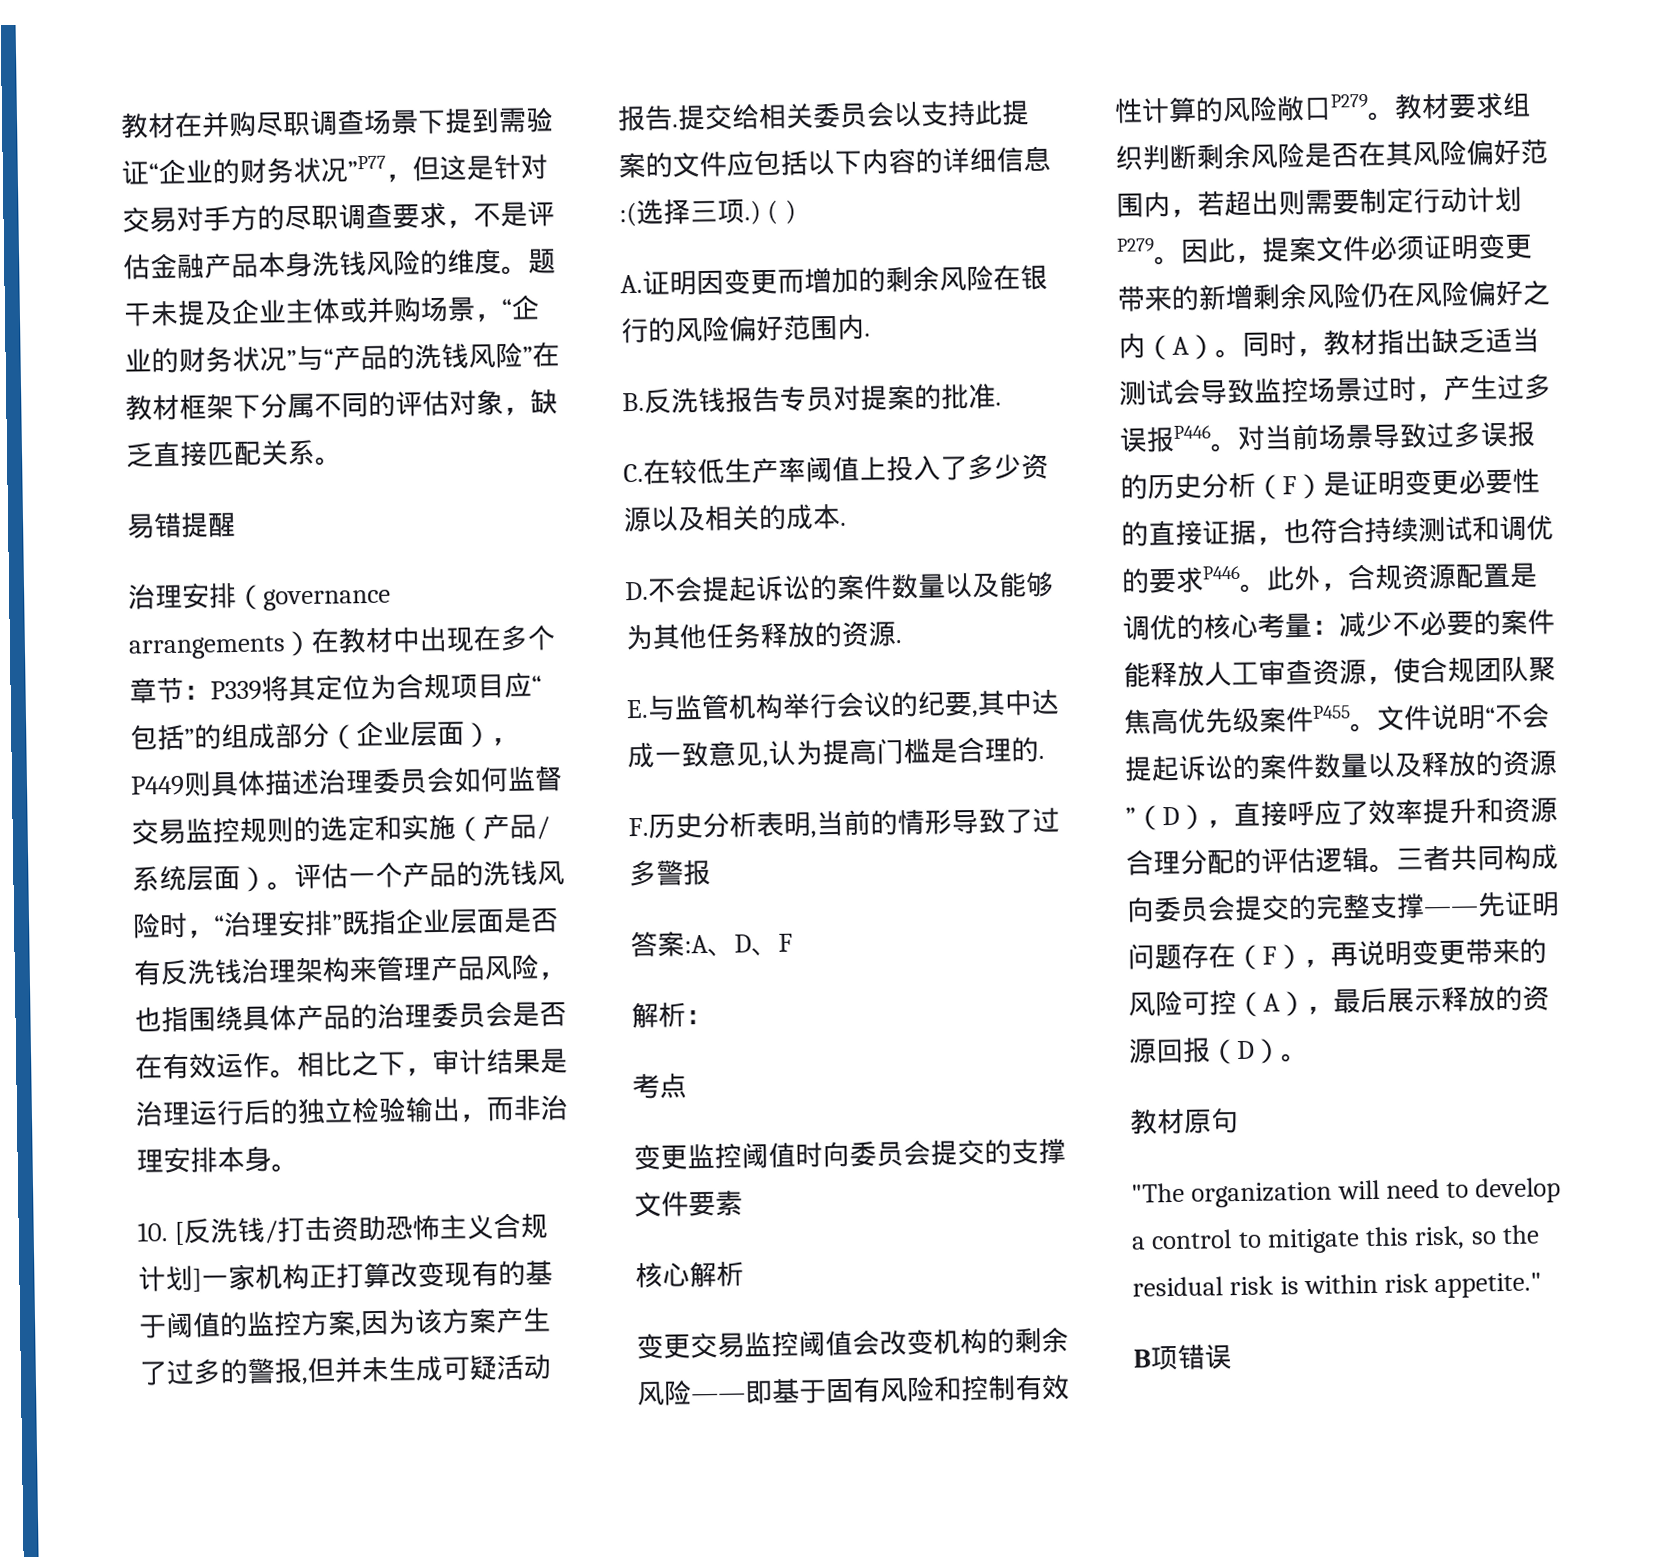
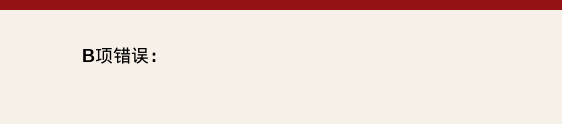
[120,107,554,139] [121,154,548,185] [122,201,555,233] [123,248,556,280] [123,294,540,327] [124,342,560,374] [125,388,558,421] [125,439,343,468] [126,512,236,539] [128,582,391,611] [128,624,556,660] [129,672,542,704] [130,720,519,751] [130,766,563,797] [131,813,550,845] [132,860,565,892] [132,907,559,939] [133,954,566,986] [134,1000,567,1033] [135,1048,568,1080] [135,1095,569,1127] [136,1145,299,1174] [137,1212,549,1245] [138,1260,553,1292] [138,1307,551,1339] [139,1354,551,1386] [617,100,1030,132] [618,145,1051,179] [619,199,796,227] [620,264,1048,296] [621,314,871,344] [622,383,1002,414] [623,453,1049,485] [623,503,847,533] [625,571,1054,603] [625,621,902,651] [626,689,1060,721] [627,736,1045,769] [628,807,1060,839] [629,859,711,887] [630,930,793,958] [631,1002,713,1029] [632,1073,687,1100] [633,1138,1066,1171] [634,1190,743,1218] [635,1261,744,1289] [636,1327,1069,1360] [637,1374,1070,1407] [1114,93,1368,124] [1368,91,1531,121] [1115,139,1548,171] [1116,186,1522,218] [1116,238,1155,252] [1154,233,1533,266] [1117,280,1550,312] [1118,327,1540,361] [1119,373,1552,406] [1119,425,1211,453] [1211,421,1536,453] [1120,468,1540,500] [1121,515,1554,547] [1121,565,1241,594] [1240,562,1538,593] [1122,609,1555,641] [1123,656,1556,688] [1123,705,1351,735] [1350,702,1550,733] [1124,750,1558,782] [1125,797,1558,831] [1126,844,1559,876] [1126,891,1560,923] [1127,938,1547,971] [1128,985,1550,1018] [1128,1037,1309,1065] [1129,1108,1239,1135] [1131,1177,1562,1208] [1131,1224,1541,1254] [1132,1272,1543,1299] 教材在并购尽职调查场景下提到需验证“企业的财务状况”P77，但这是针对交易对手方的尽职调查要求，不是评估金融产品本身洗钱风险的维度。题干未提及企业主体或并购场景，“企业的财务状况”与“产品的洗钱风险”在教材框架下分属不同的评估对象，缺乏直接匹配关系。 // 易错提醒 // 治理安排（governance arrangements）在教材中出现在多个章节：P339将其定位为合规项目应“包括”的组成部分（企业层面），P449则具体描述治理委员会如何监督交易监控规则的选定和实施（产品/系统层面）。评估一个产品的洗钱风险时，“治理安排”既指企业层面是否有反洗钱治理架构来管理产品风险，也指围绕具体产品的治理委员会是否在有效运作。相比之下，审计结果是治理运行后的独立检验输出，而非治理安排本身。 // 10. [反洗钱/打击资助恐怖主义合规计划]一家机构正打算改变现有的基于阈值的监控方案,因为该方案产生了过多的警报,但并未生成可疑活动报告.提交给相关委员会以支持此提案的文件应包括以下内容的详细信息:(选择三项.) ( ) // A.证明因变更而增加的剩余风险在银行的风险偏好范围内. // B.反洗钱报告专员对提案的批准. // C.在较低生产率阈值上投入了多少资源以及相关的成本. // D.不会提起诉讼的案件数量以及能够为其他任务释放的资源. // E.与监管机构举行会议的纪要,其中达成一致意见,认为提高门槛是合理的. // F.历史分析表明,当前的情形导致了过多警报 // 答案:A、D、F // 解析： // 考点 // 变更监控阈值时向委员会提交的支撑文件要素 // 核心解析 // 变更交易监控阈值会改变机构的剩余风险——即基于固有风险和控制有效性计算的风险敞口P279。教材要求组织判断剩余风险是否在其风险偏好范围内，若超出则需要制定行动计划P279。因此，提案文件必须证明变更带来的新增剩余风险仍在风险偏好之内（A）。同时，教材指出缺乏适当测试会导致监控场景过时，产生过多误报P446。对当前场景导致过多误报的历史分析（F）是证明变更必要性的直接证据，也符合持续测试和调优的要求P446。此外，合规资源配置是调优的核心考量：减少不必要的案件能释放人工审查资源，使合规团队聚焦高优先级案件P455。文件说明“不会提起诉讼的案件数量以及释放的资源”（D），直接呼应了效率提升和资源合理分配的评估逻辑。三者共同构成向委员会提交的完整支撑——先证明问题存在（F），再说明变更带来的风险可控（A），最后展示释放的资源回报（D）。 // 教材原句 // "The organization will need to develop a control to mitigate this risk, so the residual risk is within risk appetite." // -> (82, 55) none
(1232, 1357) none -> [149,52,167,62] ：

